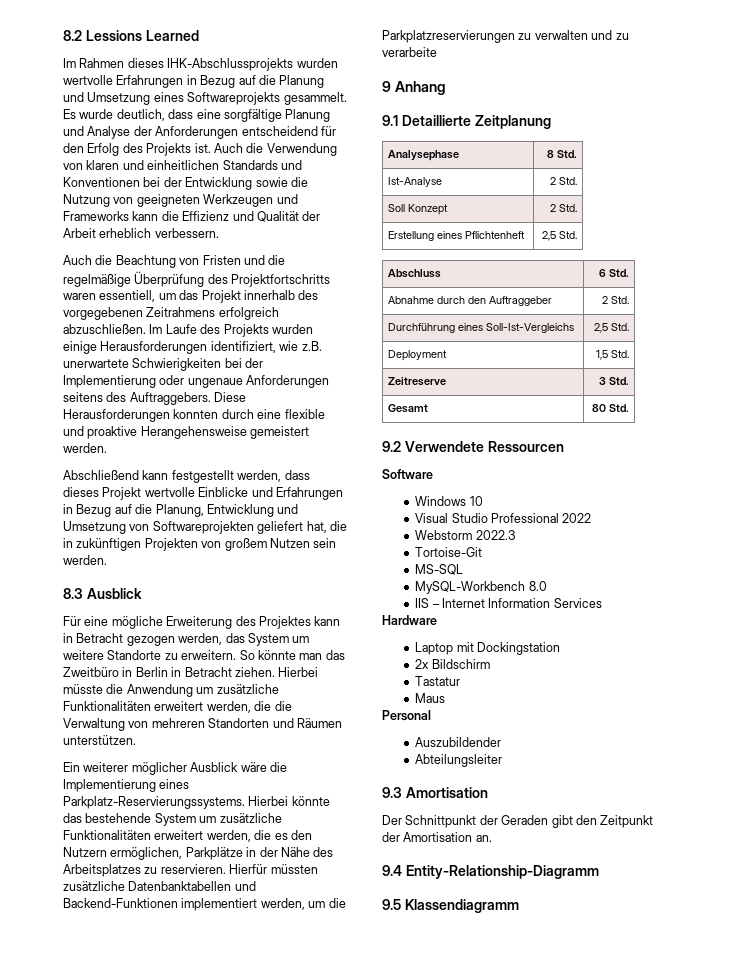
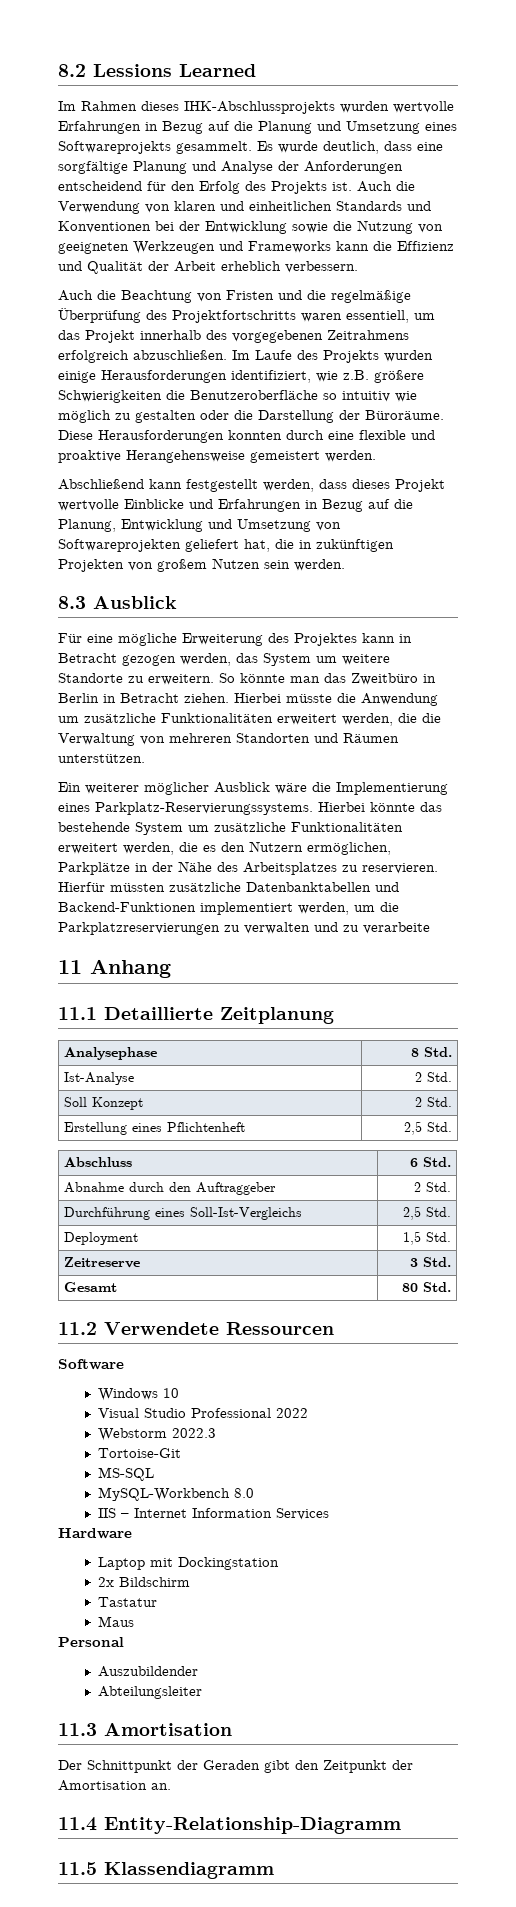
[63,358,264,371] [63,375,330,388] [63,392,211,405] unerwartete Schwierigkeiten bei der Implementierung oder ungenaue Anforderungen seitens des Auftraggebers. -> [374,370,424,383] [58,390,417,403] [58,410,444,423] größere Schwierigkeiten die Benutzeroberfläche so intuitiv wie möglich zu gestalten oder die Darstellung der Büroräume.
[382,81,391,92] 9 -> [58,960,82,974] 11
[382,115,398,126] 9.1 -> [58,1007,97,1020] 11.1
[382,441,401,452] 9.2 -> [58,1322,97,1335] 11.2
[382,787,402,798] 9.3 -> [58,1723,97,1736] 11.3
[382,865,402,876] 9.4 -> [58,1817,97,1831] 11.4
[382,899,401,910] 9.5 -> [58,1862,97,1875] 11.5

